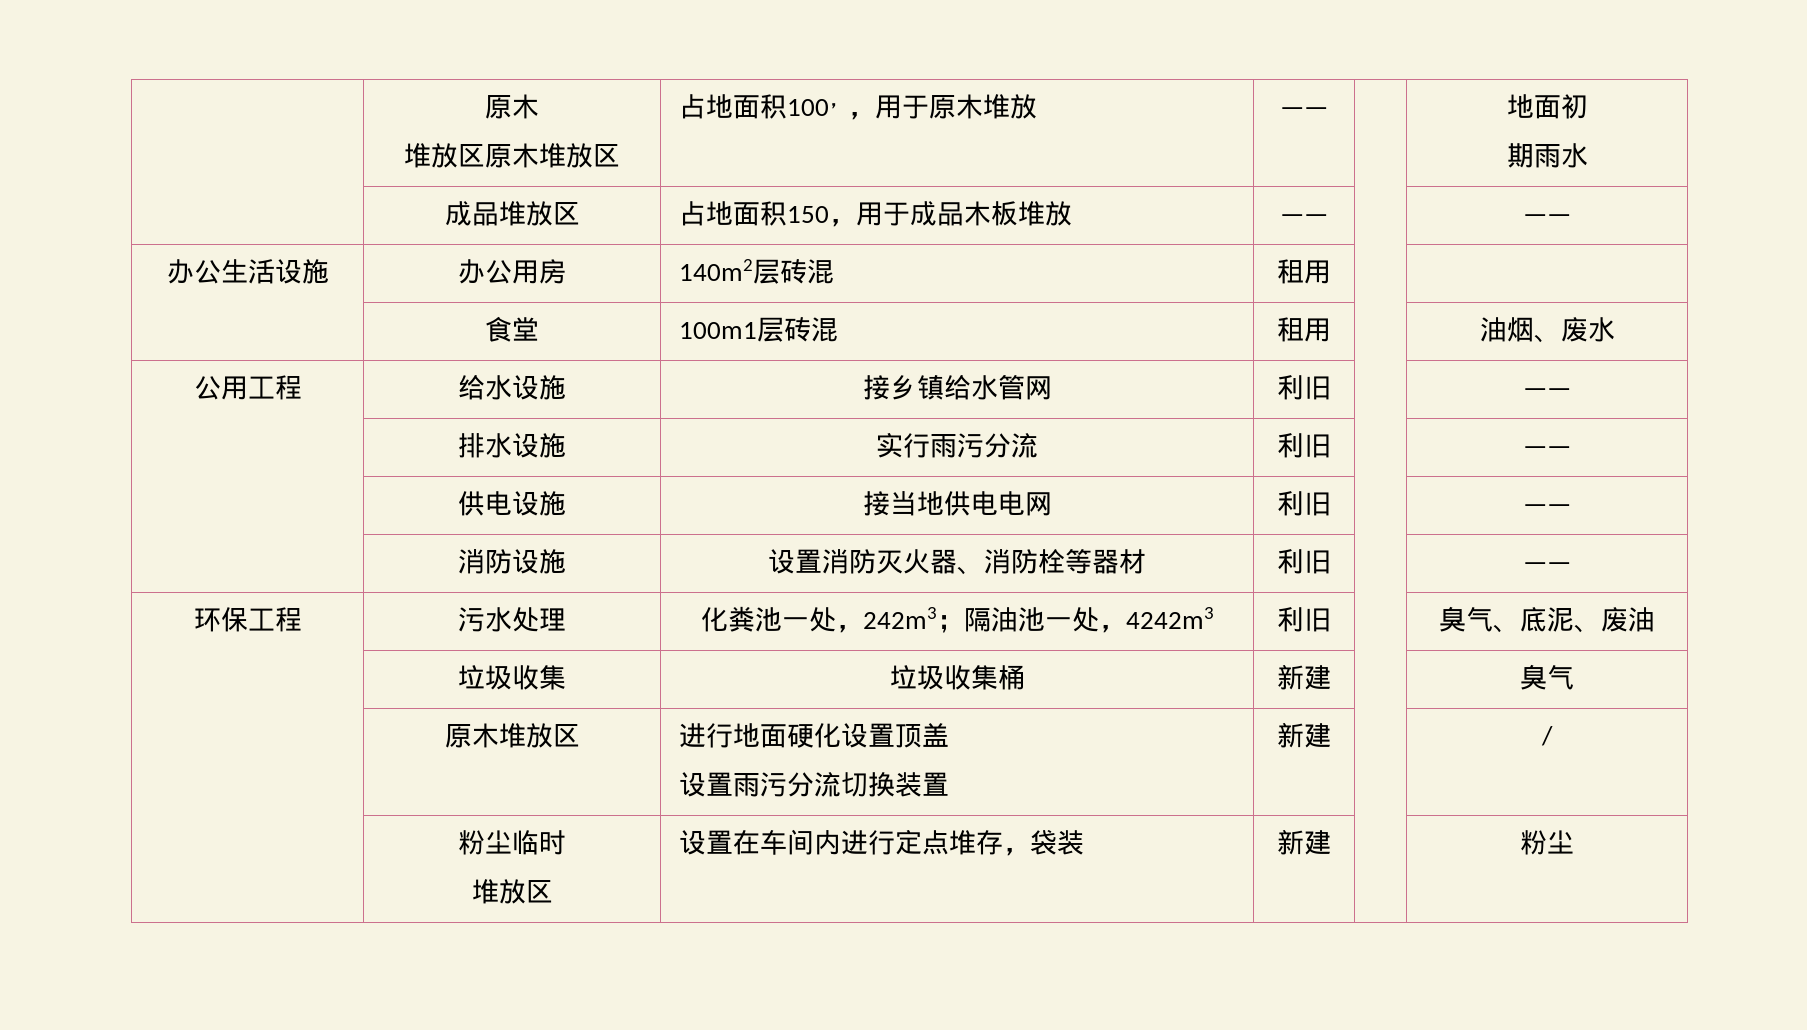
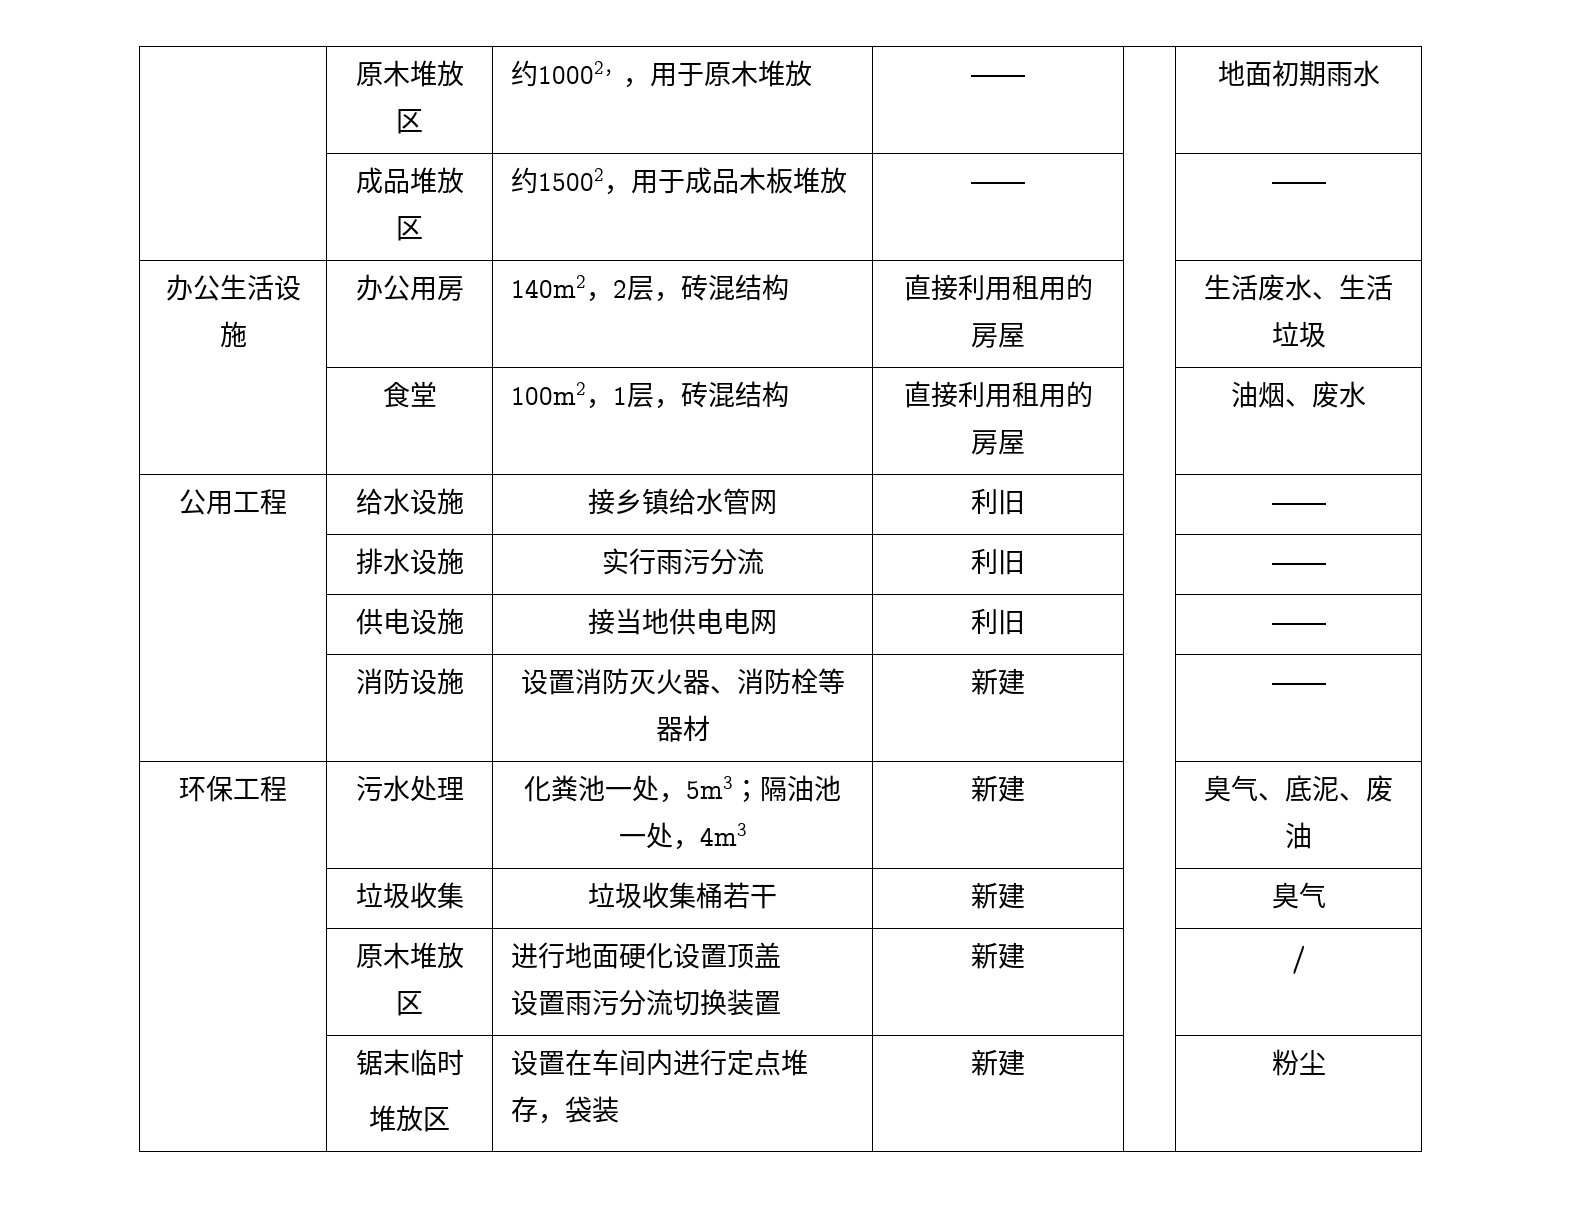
[485,94,539,119] [404,143,620,168] [679,94,830,119] | 原木 // 堆放区原木堆放区 | 占地面积100 -> [355,60,464,87] [396,109,423,134] [511,60,605,87] | 原木堆放区 | 约10002
(1588, 106) // -> (1299, 73) none
[679,201,830,226] 占地面积150 -> [511,167,605,194] 约15002
[753,259,835,284] [1277,259,1331,284] [485,316,539,342] [679,317,839,342] [1277,317,1331,342] 层砖混 | 租用 | | // | 食堂 | 100m1层砖混 | 租用 -> [586,274,790,302] [903,274,1093,301] [971,323,1025,348] [1204,274,1393,301] [1271,321,1326,348] [382,381,437,408] [511,381,790,409] [903,381,1093,408] [971,430,1025,455] ，2层，砖混结构 | 直接利用租用的房屋 | | 生活废水、生活垃圾 // | 食堂 | 100m2，1层，砖混结构 | 直接利用租用的房屋
[1277,549,1331,574] 利旧 -> [971,668,1025,695] 新建
[862,607,937,629] 242m3 -> [686,776,733,799] 5m3
[1125,607,1214,629] [1277,607,1331,632] 4242m3 | 利旧 -> [699,823,747,846] [971,775,1025,802] 4m3 | 新建
(1025, 677) none -> [723,882,777,909] 若干
[458,830,512,855] 粉尘 -> [355,1049,410,1076] 锯末

